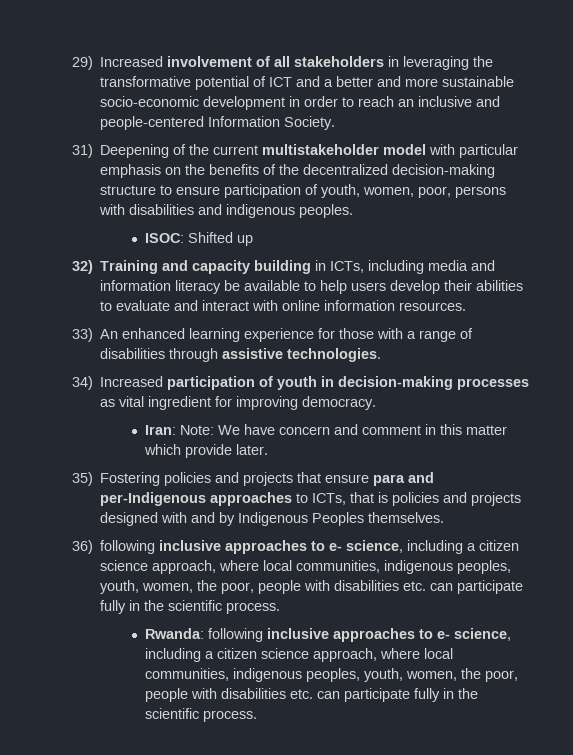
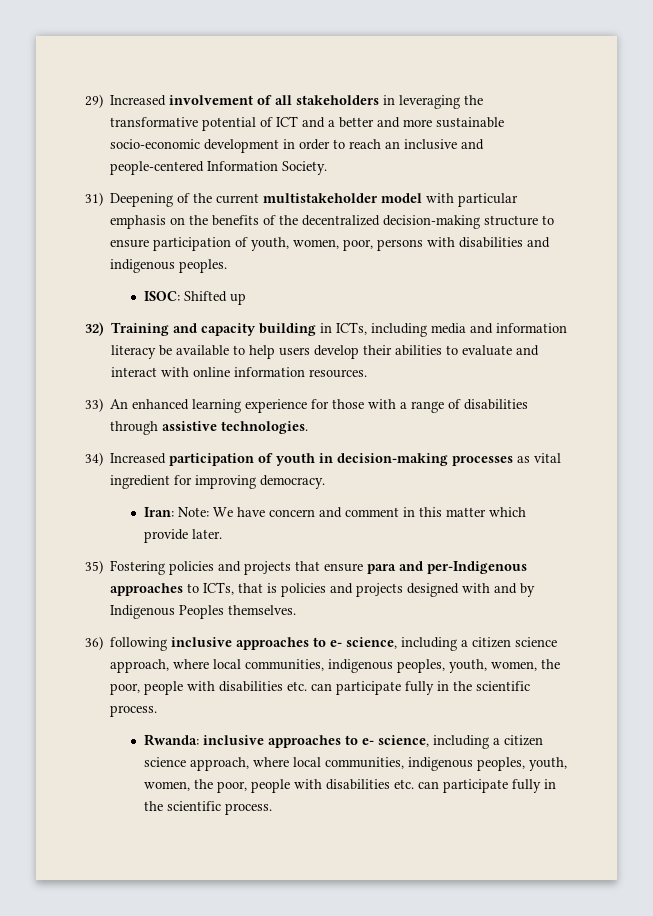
[207,628,263,642] following -> (199, 740) none

